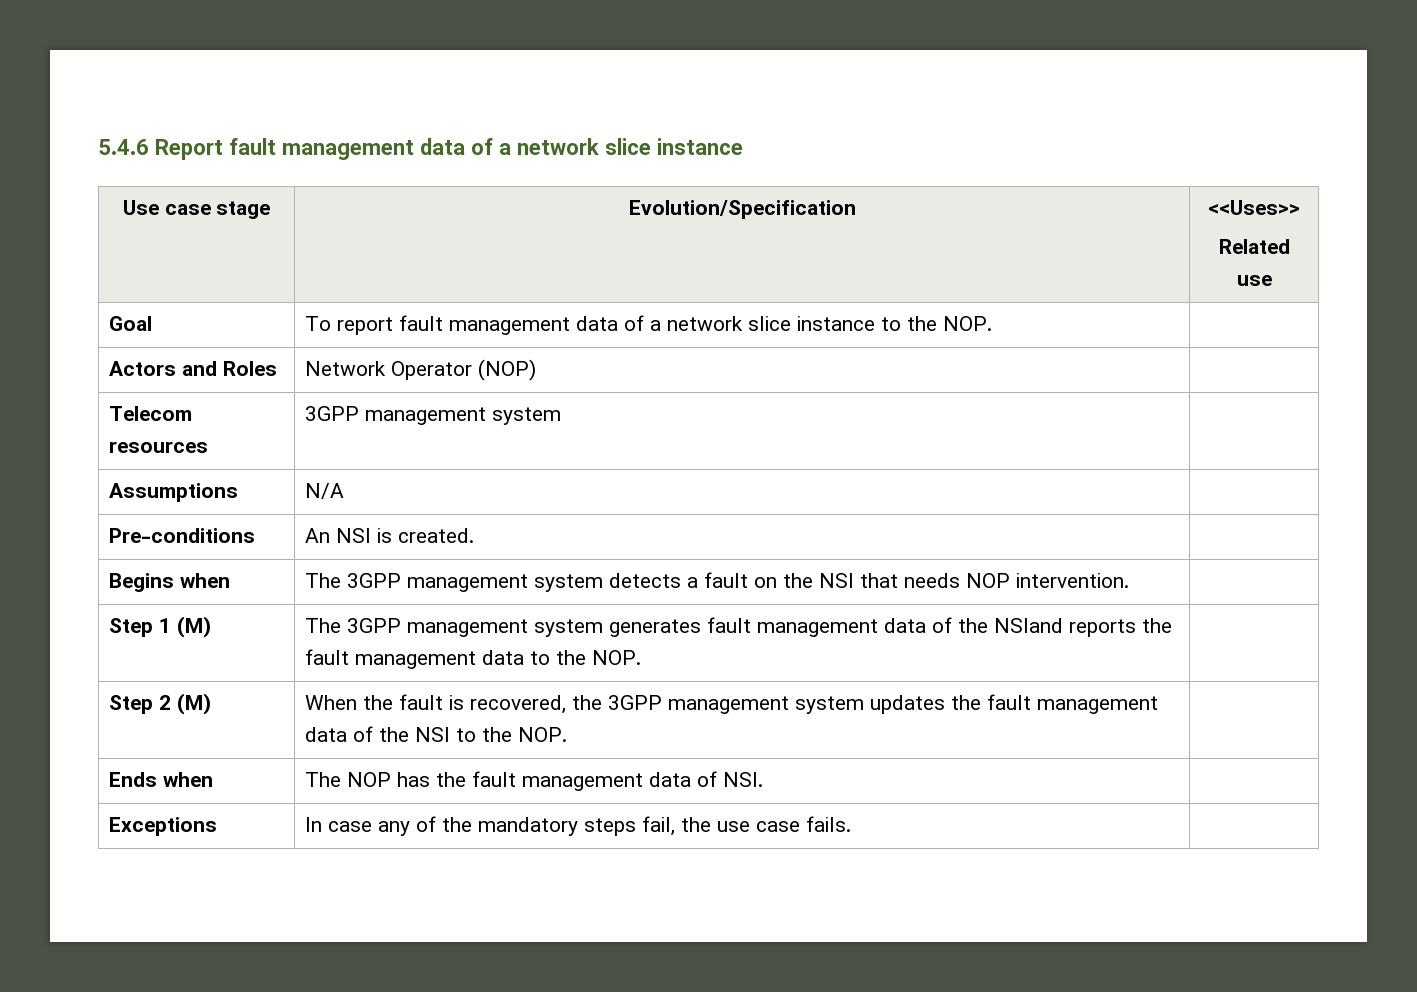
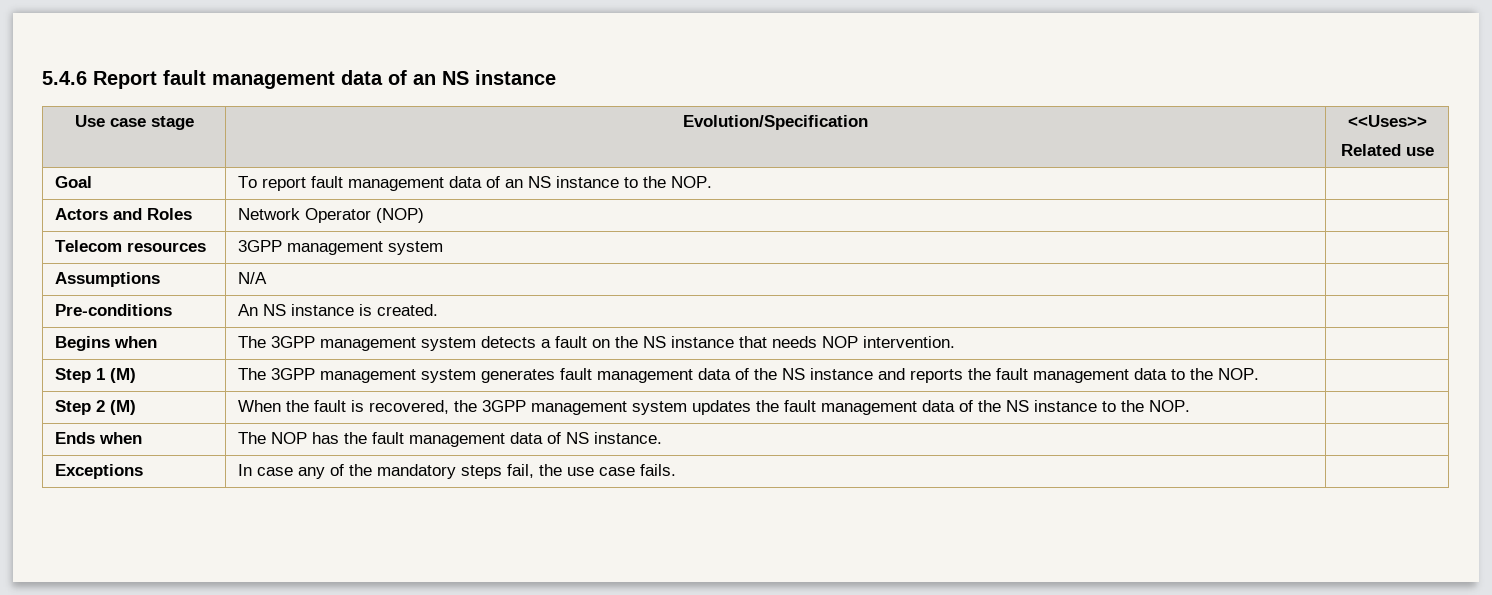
[499,138,651,155] a network slice -> [413,71,469,85] an NS
[649,316,791,331] a network slice -> [504,176,551,188] an NS
[335,528,371,543] NSI -> [262,304,354,316] NS instance
[818,573,854,588] NSI -> [642,336,734,348] NS instance
[993,618,1063,633] NSIand -> [781,368,905,380] NS instance and
[414,727,450,742] NSI -> [1005,400,1097,412] NS instance
[722,772,763,787] NSI. -> [565,432,662,444] NS instance.

